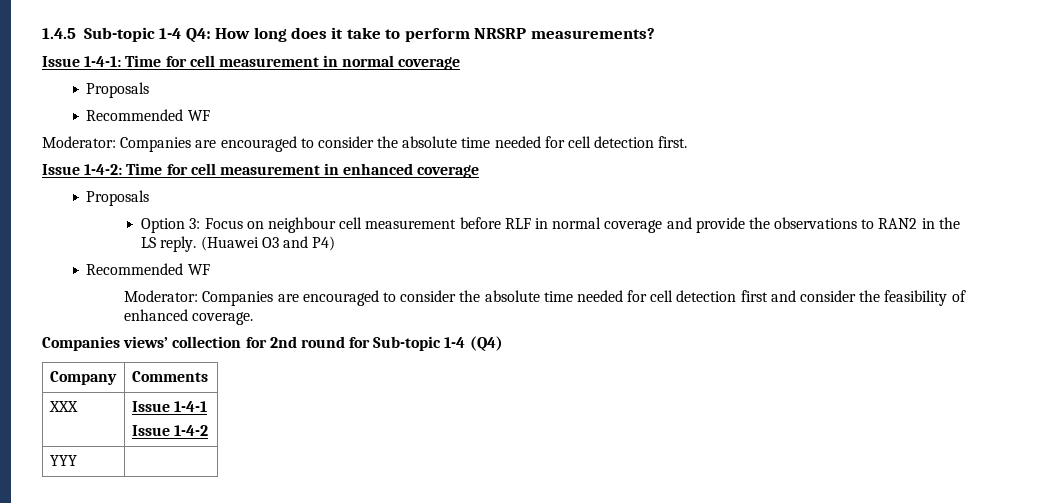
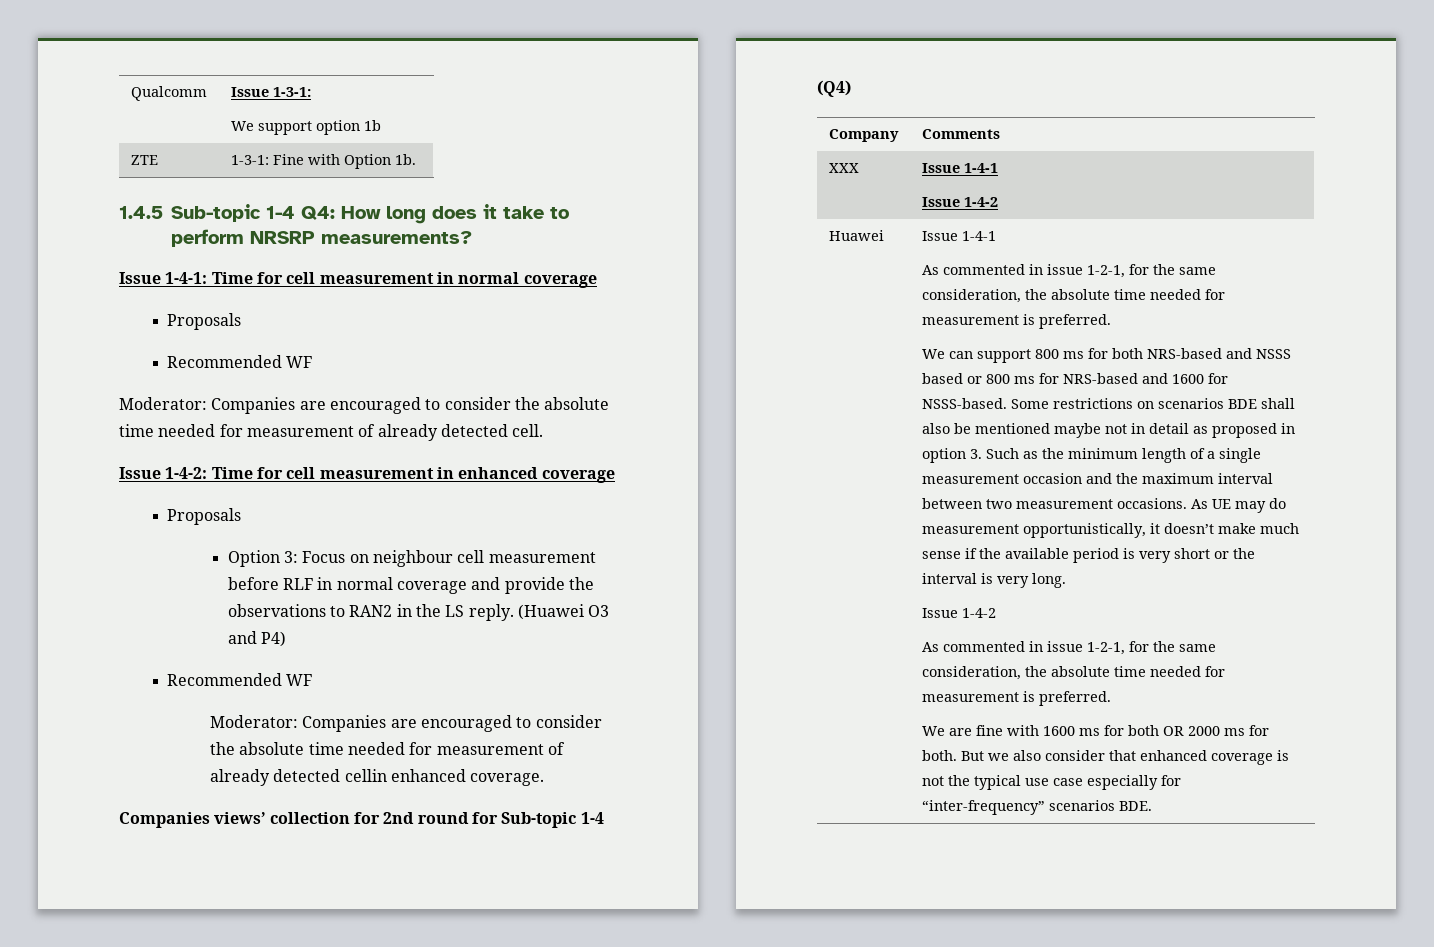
(42, 33) none -> [130,86,207,101] [230,87,311,97] [230,120,381,135] [130,155,158,165] [230,154,416,169] Qualcomm | Issue 1-3-1: // We support option 1b // ZTE | 1-3-1: Fine with Option 1b. //
[568,136,688,148] cell detection first. -> [246,424,544,441] measurement of already detected cell.
[650,290,966,306] cell detection first and consider the feasibility of -> [436,742,566,755] [210,769,387,786] measurement of already detected cellin
[49,455,77,466] YYY | -> [828,230,884,241] [921,231,996,241] [921,264,1216,278] [921,289,1225,303] [921,314,1111,329] [921,348,1291,363] [921,373,1228,384] [921,398,1295,409] [921,423,1295,438] [921,448,1261,463] [921,473,1273,484] [921,498,1286,513] [921,523,1299,538] [921,548,1255,563] [921,573,1066,588] [921,608,996,618] [921,641,1216,655] [921,666,1225,680] [921,691,1111,706] [921,725,1269,736] [921,750,1289,765] [921,775,1181,790] [921,800,1152,815] Huawei | Issue 1-4-1 // As commented in issue 1-2-1, for the same consideration, the absolute time needed for measurement is preferred. // We can support 800 ms for both NRS-based and NSSS based or 800 ms for NRS-based and 1600 for NSSS-based. Some restrictions on scenarios BDE shall also be mentioned maybe not in detail as proposed in option 3. Such as the minimum length of a single measurement occasion and the maximum interval between two measurement occasions. As UE may do measurement opportunistically, it doesn’t make much sense if the available period is very short or the interval is very long. // Issue 1-4-2 // As commented in issue 1-2-1, for the same consideration, the absolute time needed for measurement is preferred. // We are fine with 1600 ms for both OR 2000 ms for both. But we also consider that enhanced coverage is not the typical use case especially for “inter-frequency” scenarios BDE.

